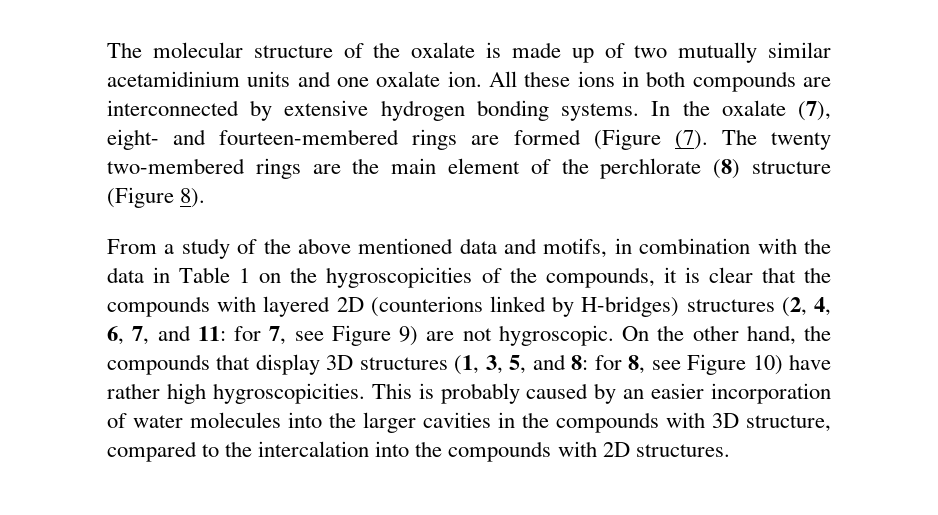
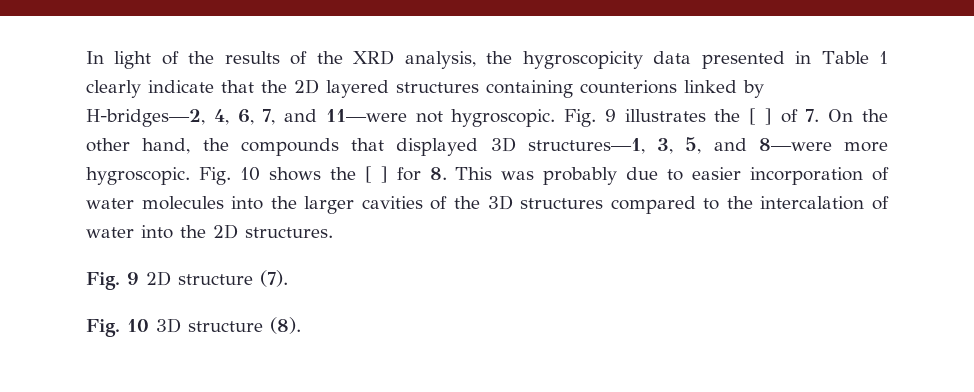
[107,42,832,63] [107,71,831,92] [107,100,831,121] [107,129,831,150] [107,158,831,179] [107,187,206,208] [107,238,831,259] [107,267,831,288] [107,296,831,317] [107,325,614,346] The molecular structure of the oxalate is made up of two mutually similar acetamidinium units and one oxalate ion. All these ions in both compounds are interconnected by extensive hydrogen bonding systems. In the oxalate (7), eight- and fourteen-membered rings are formed (Figure (7). The twenty two-membered rings are the main element of the perchlorate (8) structure (Figure 8). // From a study of the above mentioned data and motifs, in combination with the data in Table 1 on the hygroscopicities of the compounds, it is clear that the compounds with layered 2D (counterions linked by H-bridges) structures (2, 4, 6, 7, and 11: for 7, see Figure 9) are not hygroscopic. -> [86,50,889,69] [86,79,764,98] [86,108,820,127] In light of the results of the XRD analysis, the hygroscopicity data presented in Table 1 clearly indicate that the 2D layered structures containing counterions linked by H-bridges—2, 4, 6, 7, and 11—were not hygroscopic. Fig. 9 illustrates the [ ] of 7.
[255,354,831,375] [107,383,645,404] display 3D structures (1, 3, 5, and 8: for 8, see Figure 10) have rather high hygroscopicities. This is probably caused by an -> [396,137,888,156] [86,166,684,185] displayed 3D structures—1, 3, 5, and 8—were more hygroscopic. Fig. 10 shows the [ ] for 8. This was probably due to
[498,412,831,433] [107,441,730,462] in the compounds with 3D structure, compared to the intercalation into the compounds with 2D structures. -> [430,195,889,214] [86,224,333,239] [86,270,288,290] [86,317,301,337] of the 3D structures compared to the intercalation of water into the 2D structures. // Fig. 9 2D structure (7). // Fig. 10 3D structure (8).

